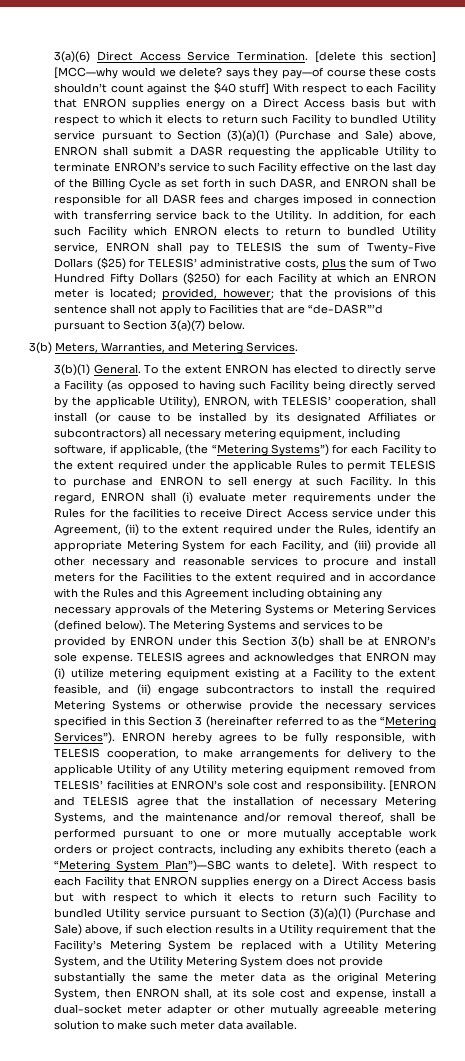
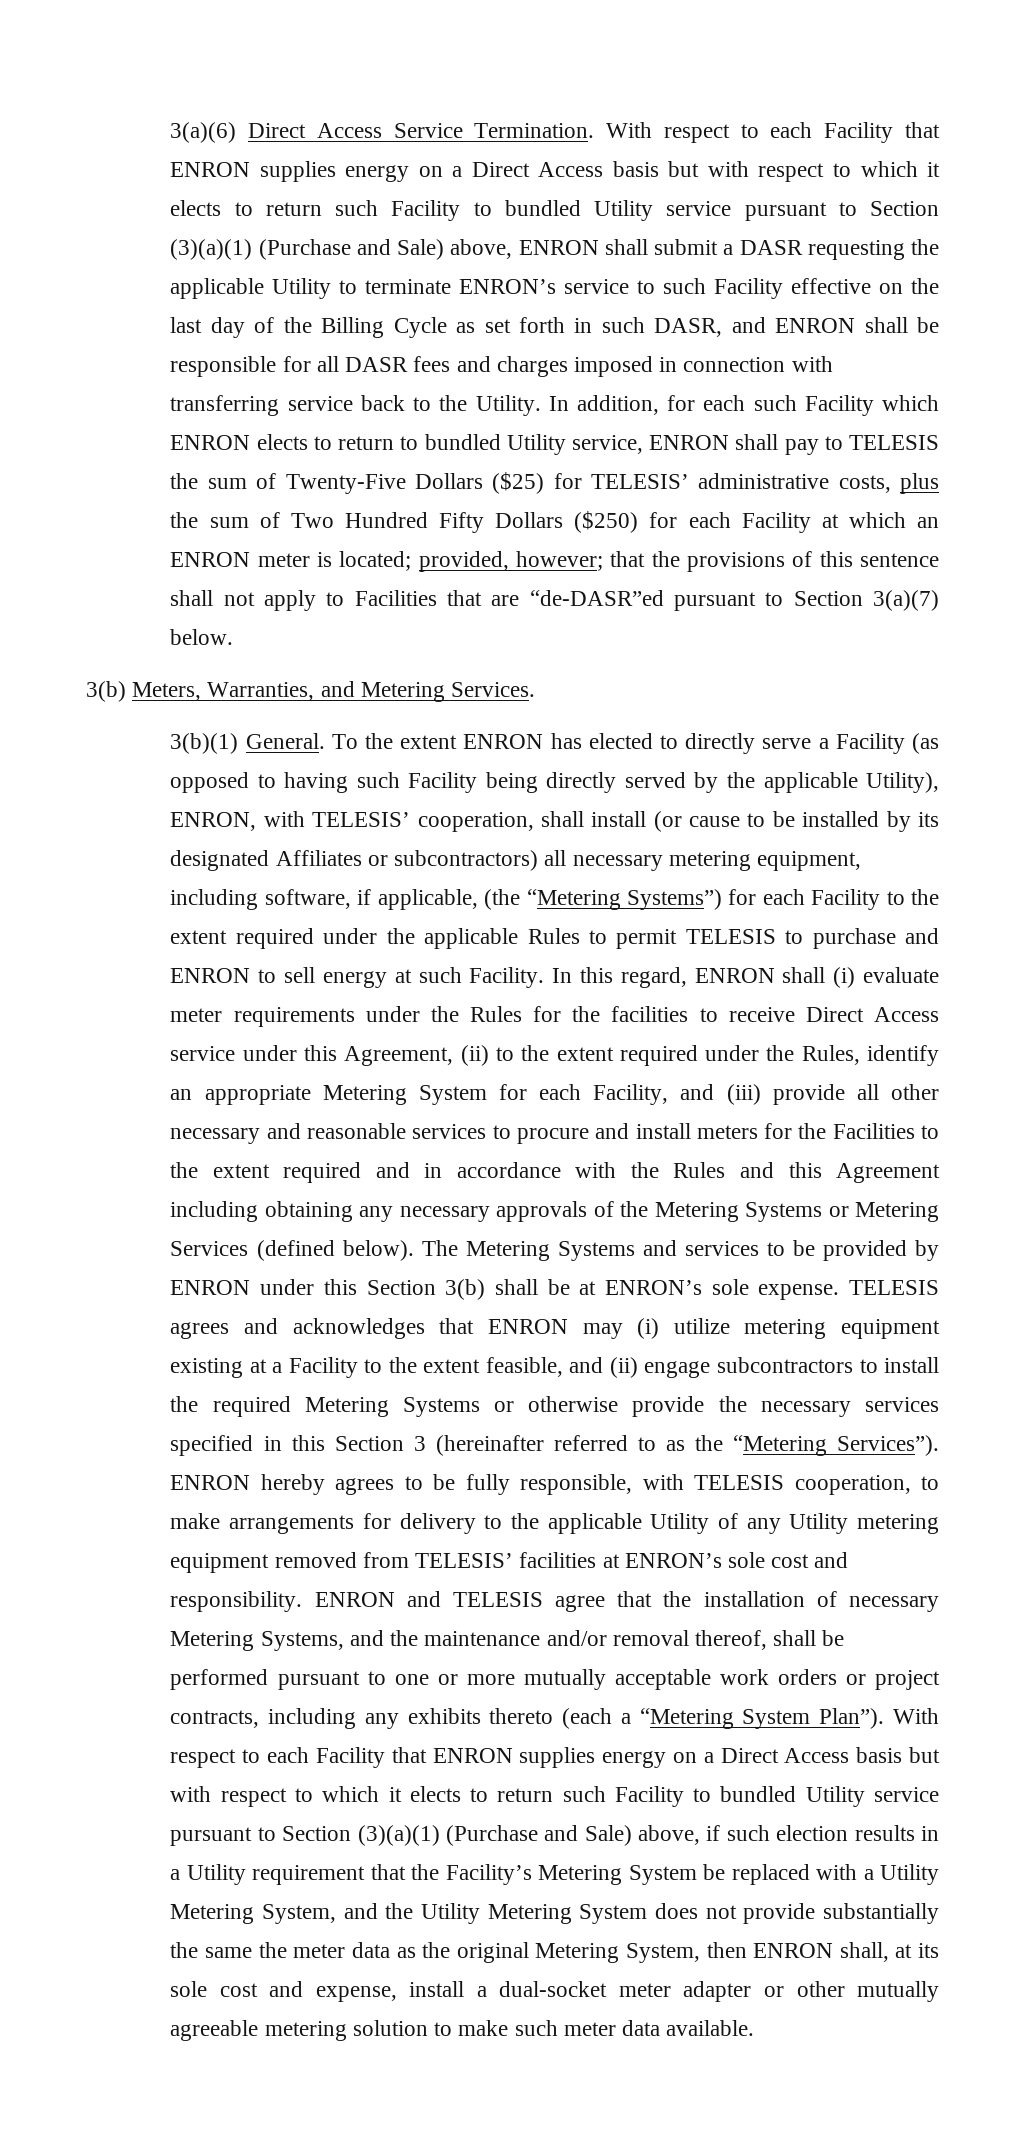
[314,51,436,63] [54,67,437,79] [54,82,270,95] [delete this section] [MCC—why would we delete? says they pay—of course these costs shouldn’t count against the $40 stuff] -> (595, 130) none
[308,304,384,314] “de-DASR”’d -> [529,590,664,606] “de-DASR”ed
[389,780,437,792] [ENRON -> [314,1592,395,1607] ENRON
[164,860,337,872] Plan”)—SBC wants to delete]. -> [819,1708,885,1729] Plan”).

